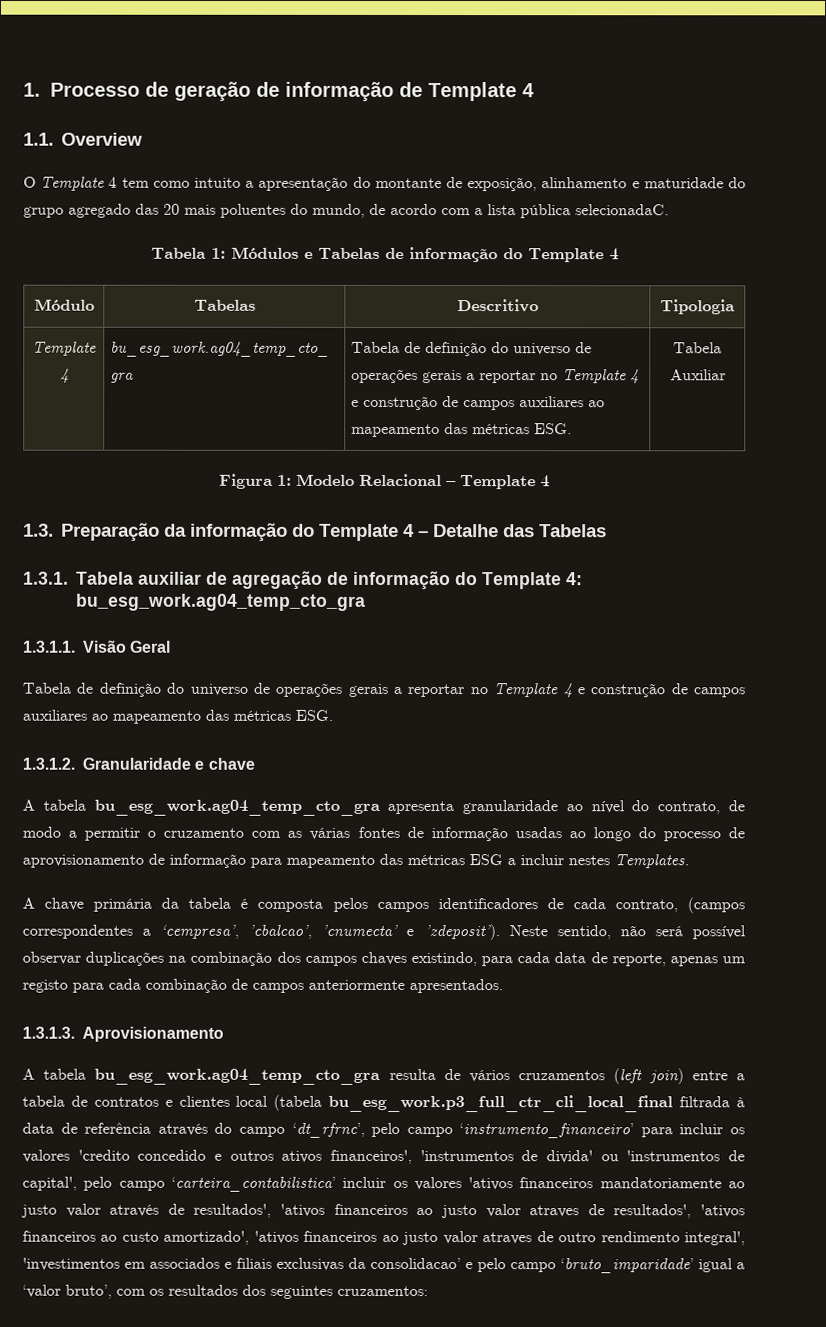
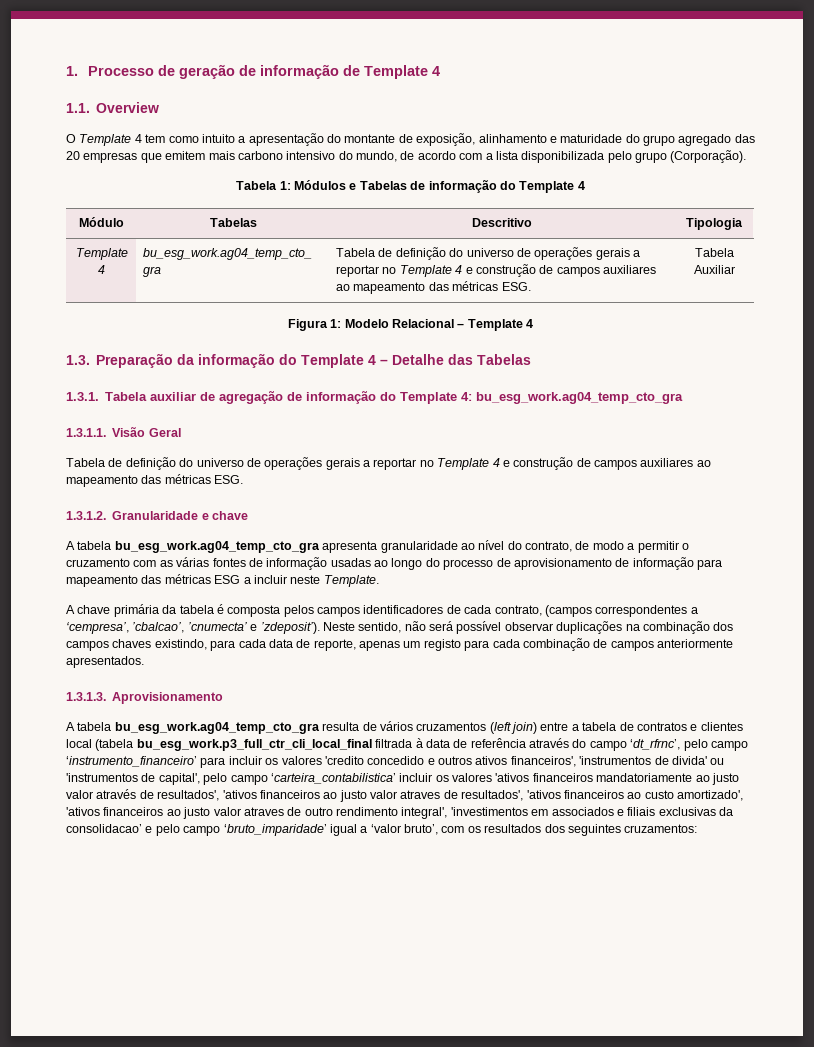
[184,203,286,218] mais poluentes -> [83,151,336,163] empresas que emitem mais carbono intensivo
[520,204,669,219] pública selecionadaC. -> [521,150,747,163] disponibilizada pelo grupo (Corporação).
[568,854,689,869] nestes Templates. -> [290,575,379,587] neste Template.

